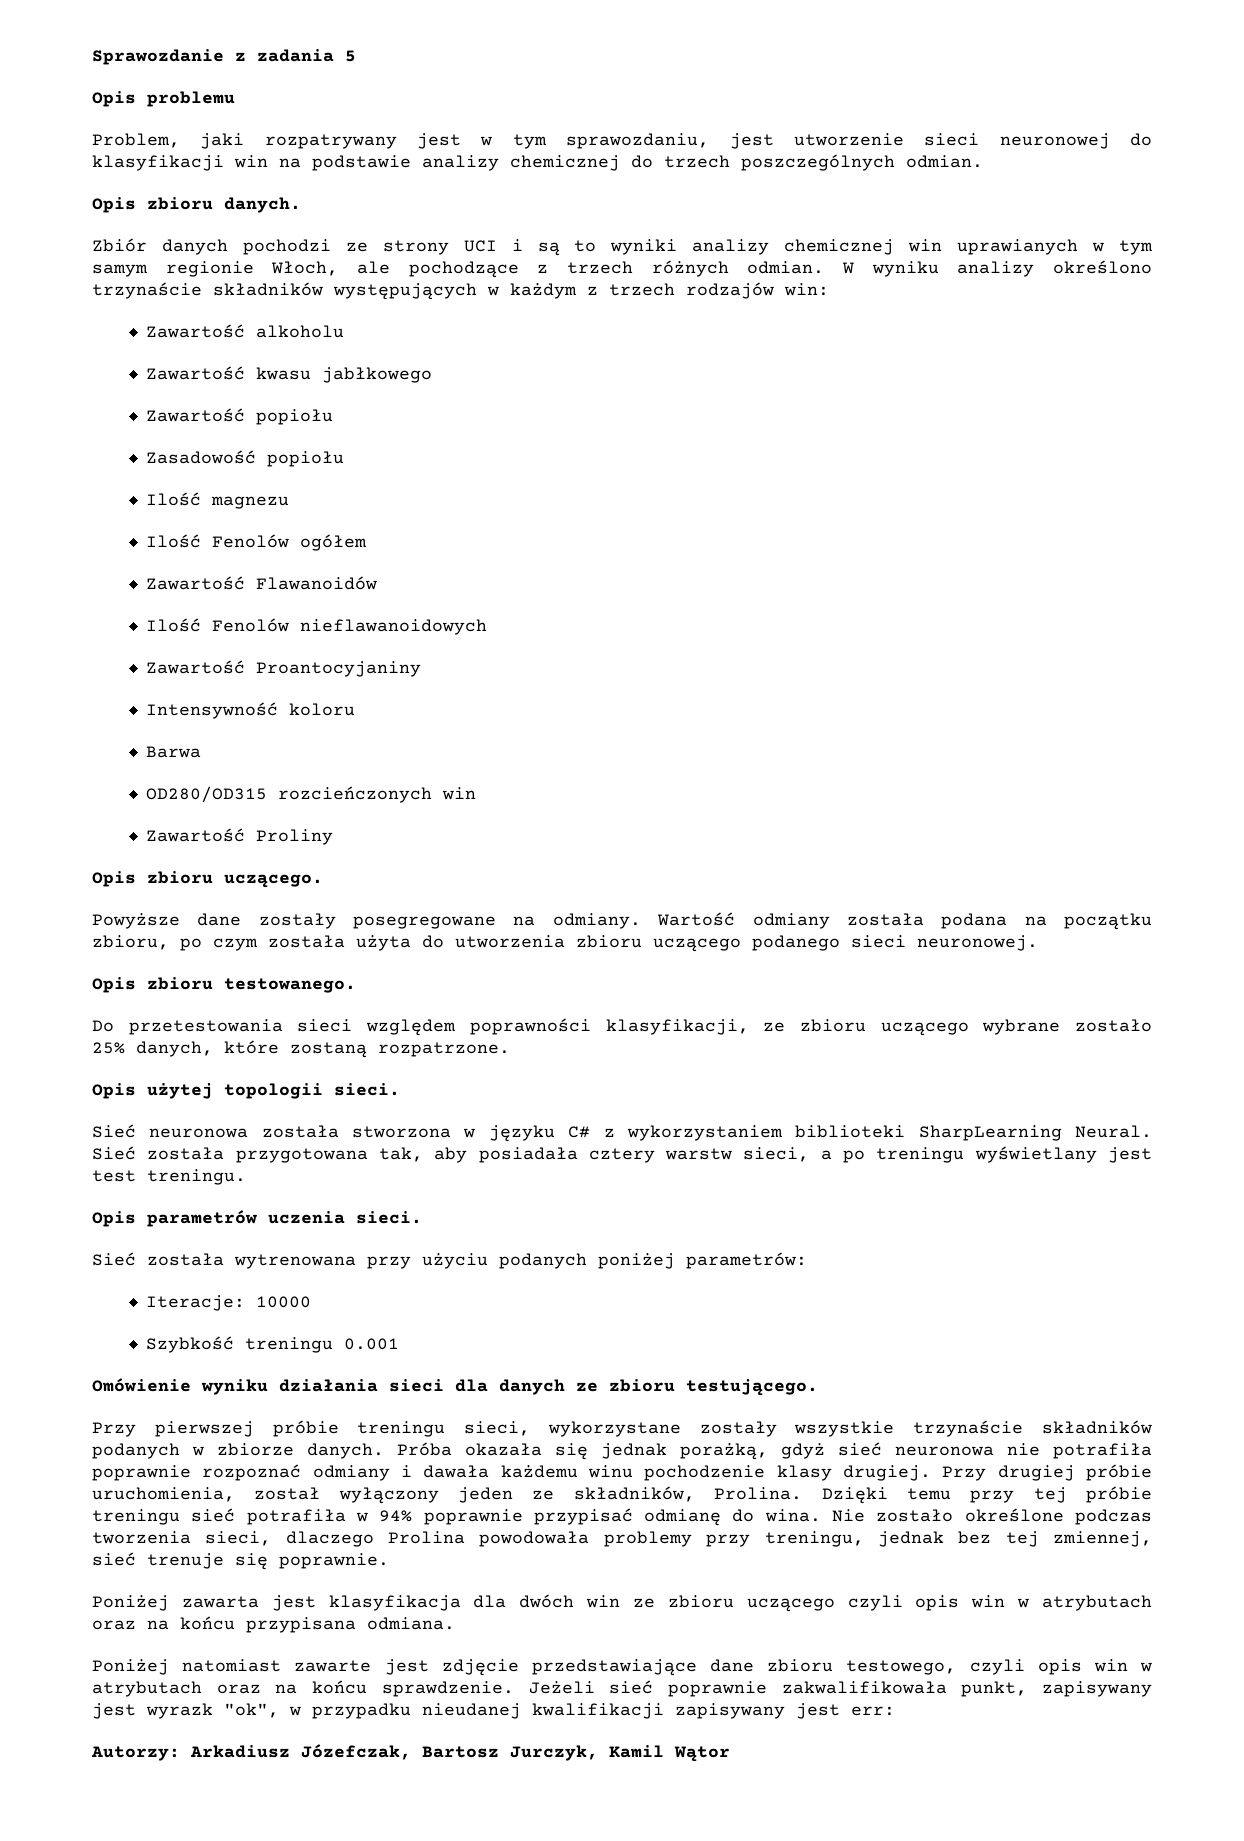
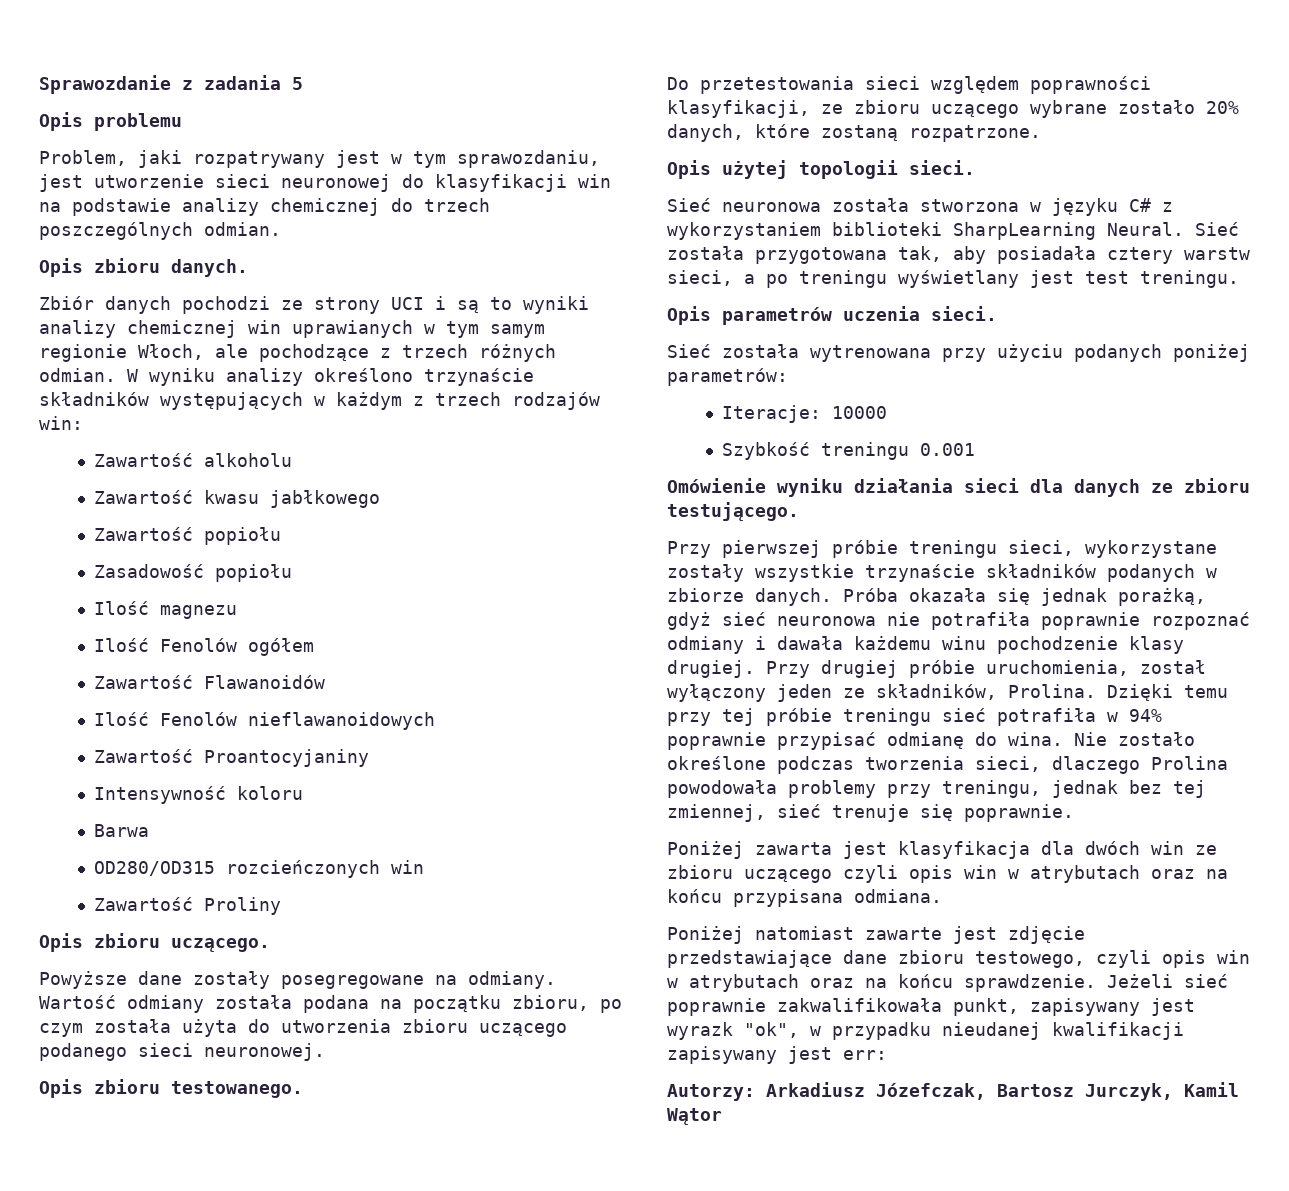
[92,1042,125,1054] 25% -> [1206,101,1239,114] 20%

